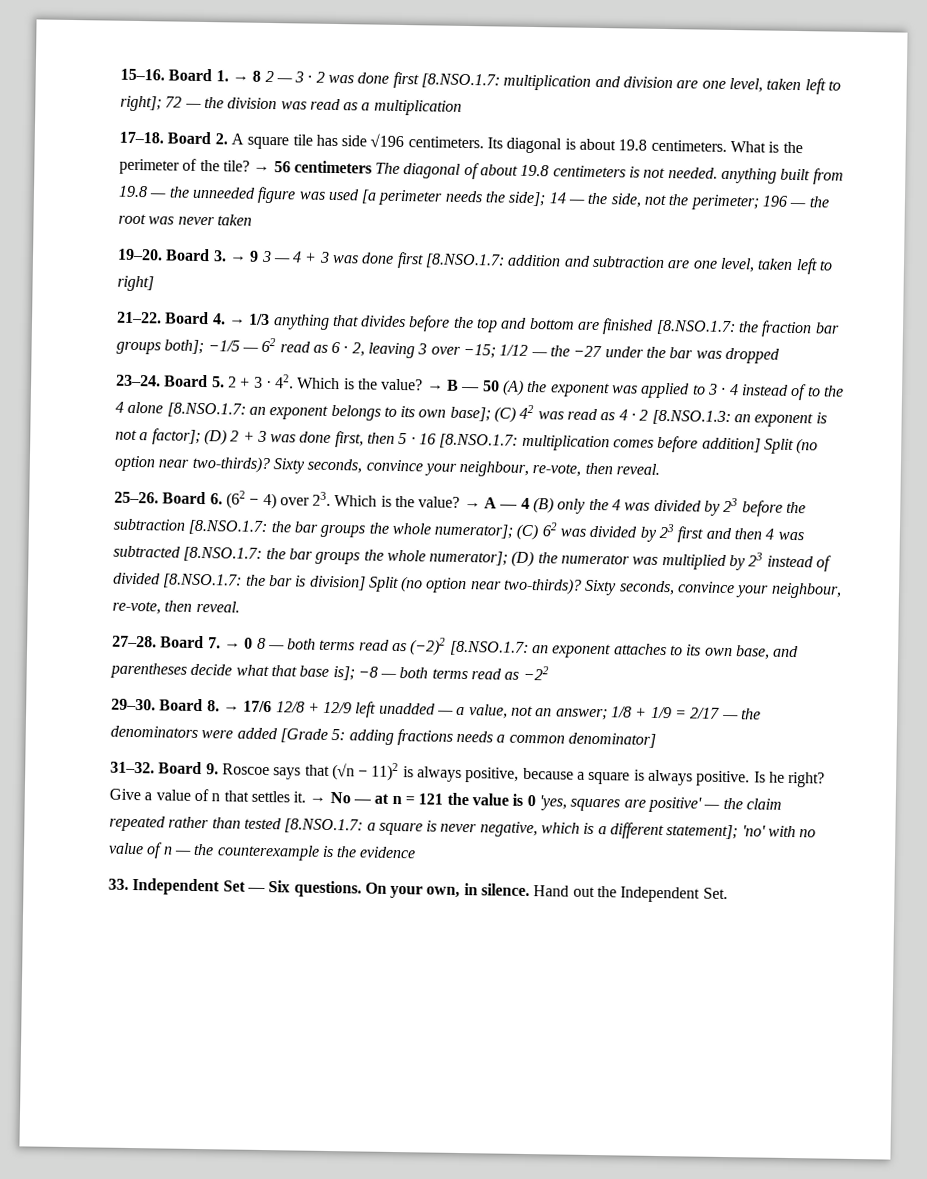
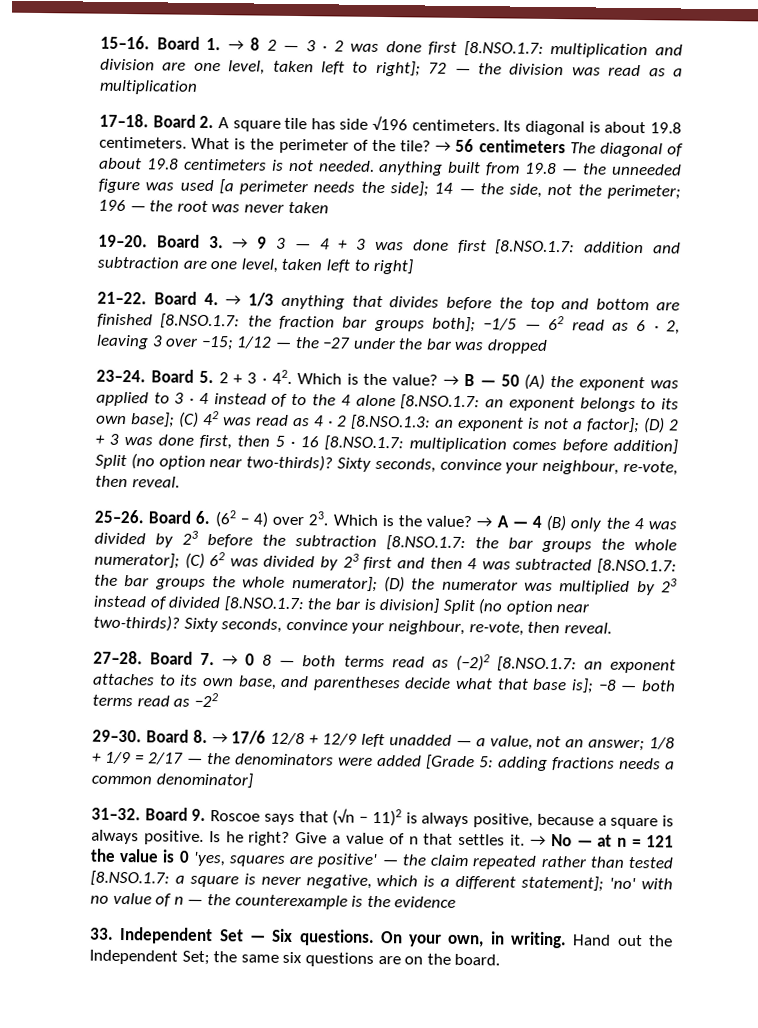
[481,883,531,897] silence. -> [510,931,568,949] writing.
[702,887,728,900] Set. -> [181,950,501,967] Set; the same six questions are on the board.

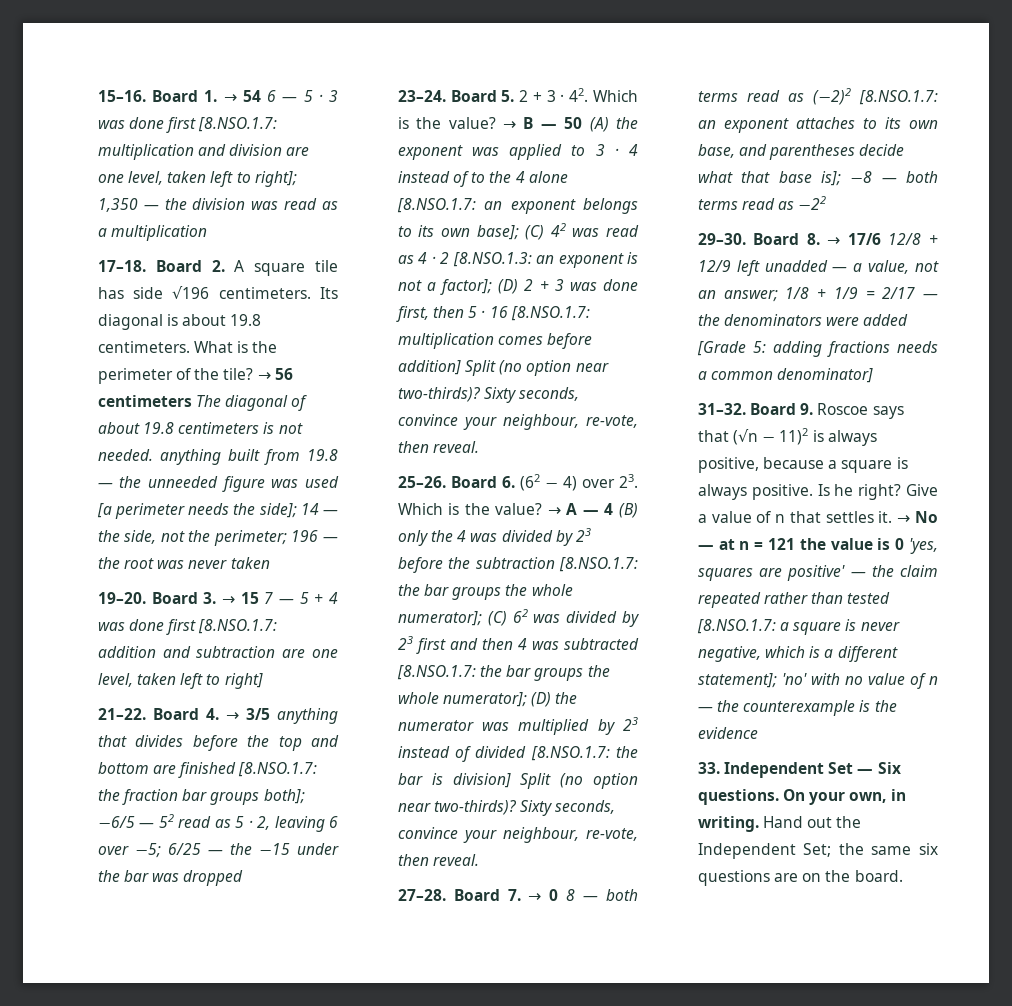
[250,37,344,52] 8 2 — 3 · 2 -> [242,90,338,102] 54 6 — 5 · 3
[428,62,448,74] 72 -> [97,198,138,212] 1,350
[257,236,367,250] 9 3 — 4 + 3 -> [240,592,339,604] 15 7 — 5 + 4
[248,292,275,307] 1/3 -> [245,708,270,720] 3/5
[483,315,647,332] −1/5 — 62 read as 6 -> [97,814,245,828] −6/5 — 52 read as 5
[151,335,352,351] 3 over −15; 1/12 — the −27 -> [329,816,338,828] [97,843,290,858] 6 over −5; 6/25 — the −15

